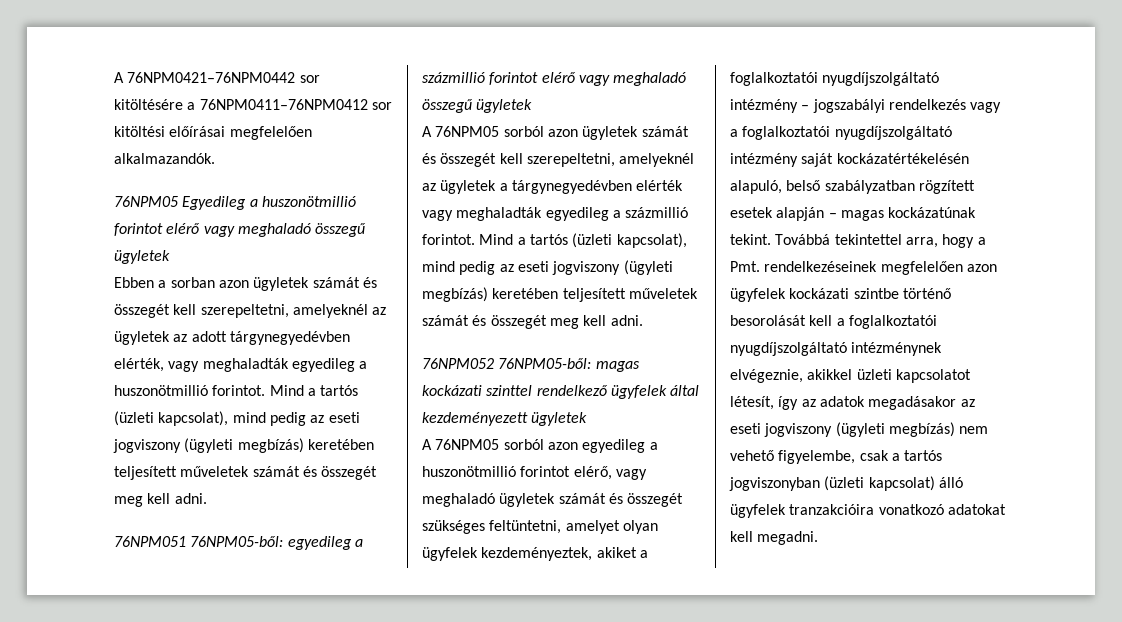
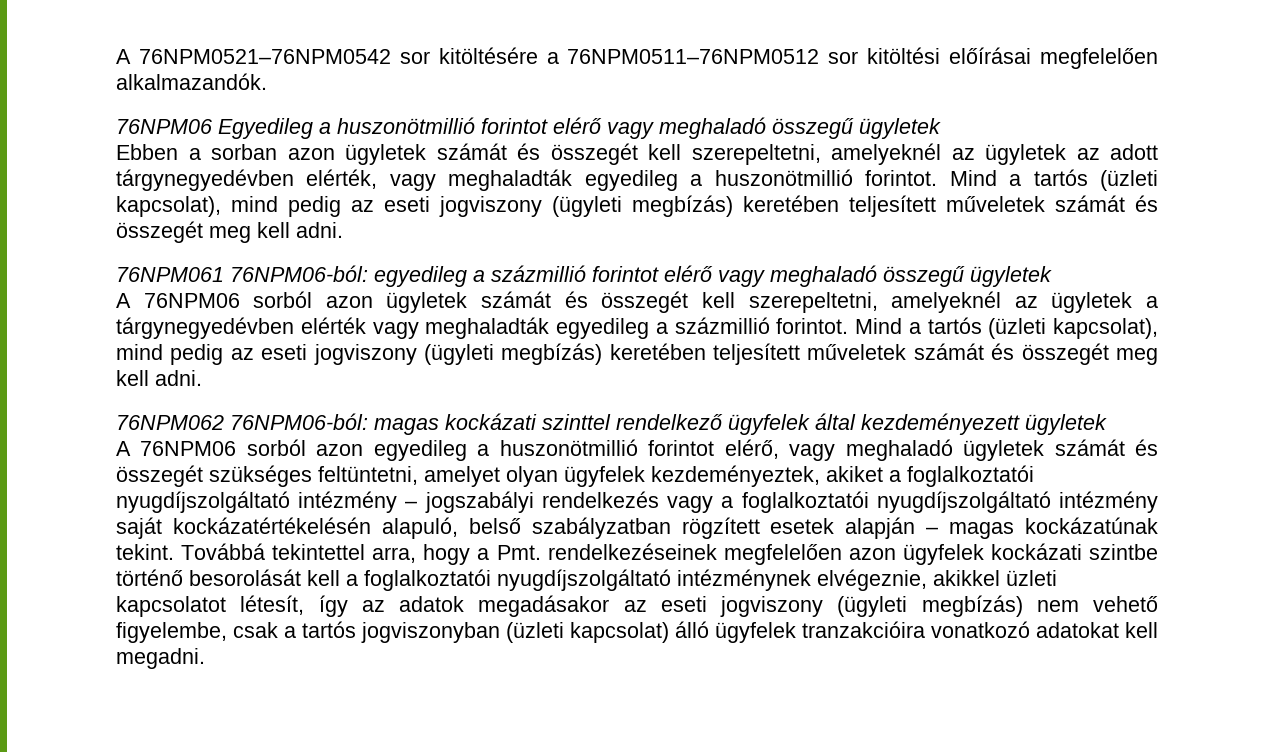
[114,72,296,83] A 76NPM0421–76NPM0442 -> [116,49,391,64] A 76NPM0521–76NPM0542
[199,99,368,110] 76NPM0411–76NPM0412 -> [567,49,820,64] 76NPM0511–76NPM0512
[114,196,178,207] 76NPM05 -> [116,119,212,134] 76NPM06
[114,536,284,547] 76NPM051 76NPM05-ből: -> [116,265,368,282] 76NPM061 76NPM06-ból:
[435,126,500,137] 76NPM05 -> [143,293,240,308] 76NPM06
[422,358,592,369] 76NPM052 76NPM05-ből: -> [116,413,368,430] 76NPM062 76NPM06-ból:
[435,439,500,450] 76NPM05 -> [140,441,237,456] 76NPM06

